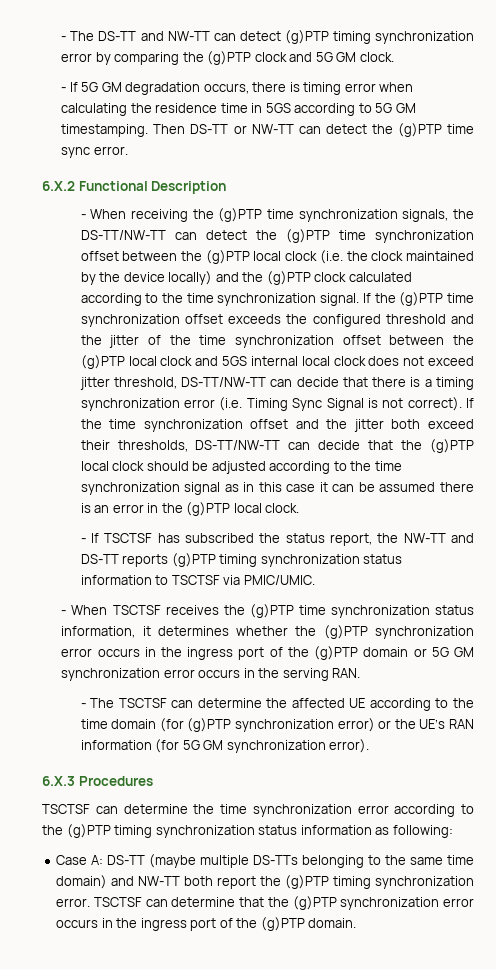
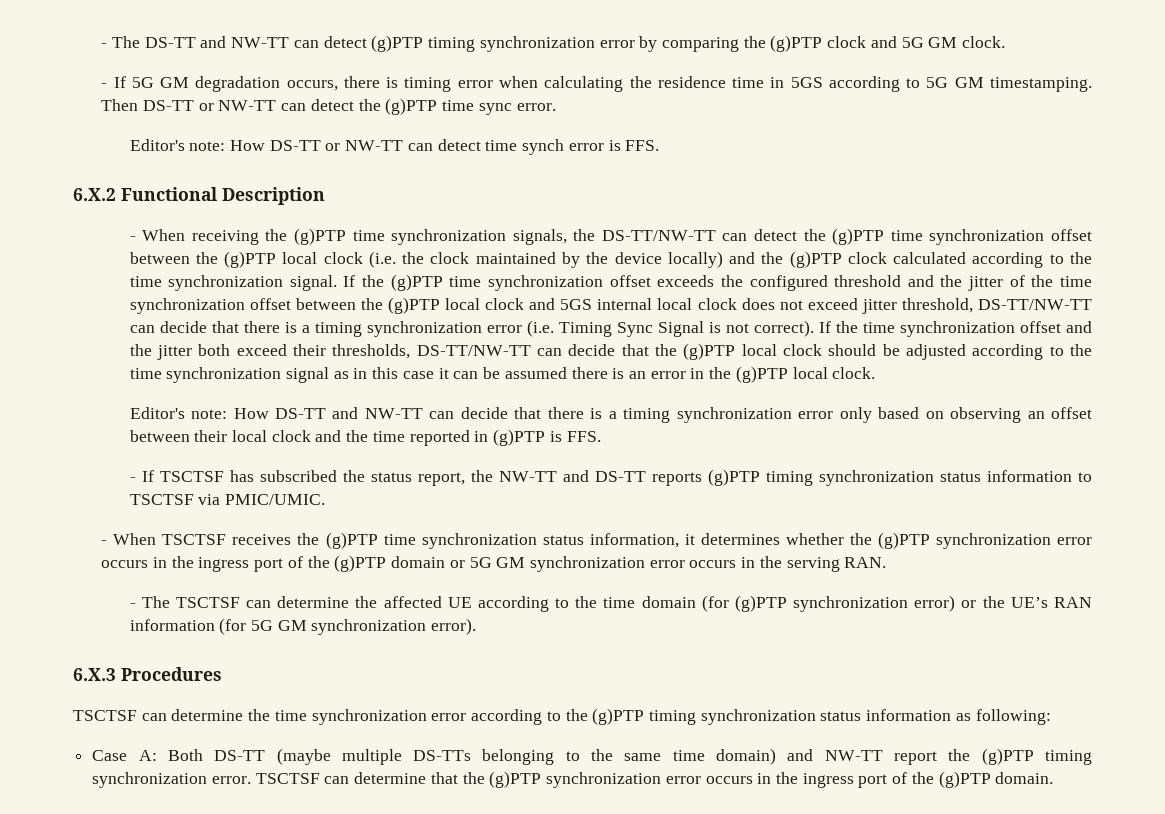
(128, 150) none -> [129,139,660,155] // Editor's note: How DS-TT or NW-TT can detect time synch error is FFS.
(300, 508) none -> [129,407,1092,423] [129,429,601,446] // Editor's note: How DS-TT and NW-TT can decide that there is a timing synchronization error only based on observing an offset between their local clock and the time reported in (g)PTP is FFS.
(104, 860) none -> [167,749,203,761] Both
[184,876,214,886] both -> (883, 755) none

